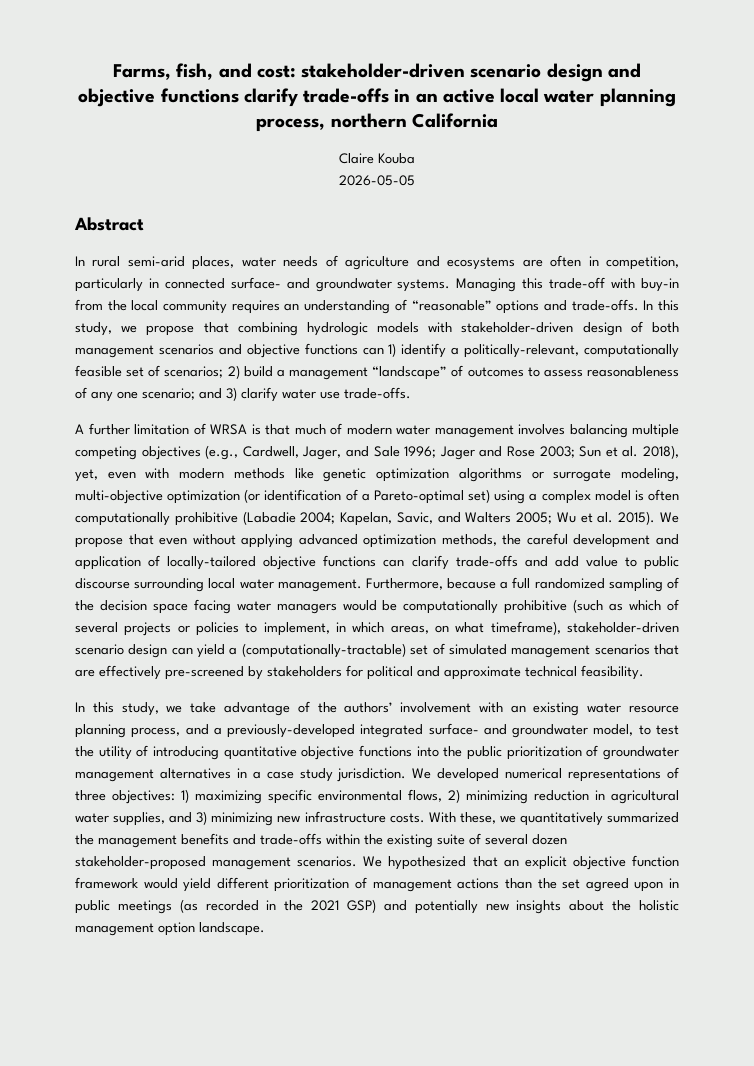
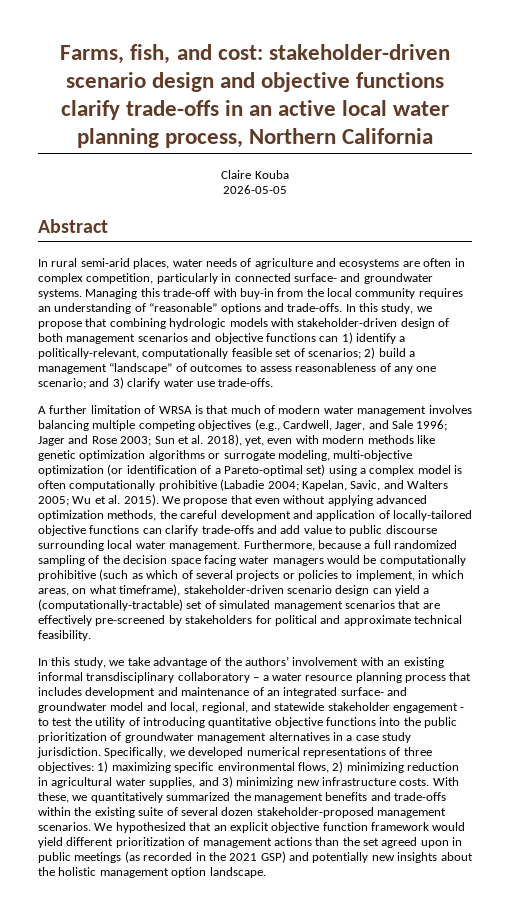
[330,113,407,128] northern -> [249,128,337,144] Northern
(599, 261) none -> [38,273,83,284] complex
[587,703,679,713] [75,723,634,738] water resource planning process, and a previously-developed integrated surface- and groundwater model, -> [38,672,472,683] [38,687,407,698] [38,702,465,713] informal transdisciplinary collaboratory – a water resource planning process that includes development and maintenance of an integrated surface- and groundwater model and local, regional, and statewide stakeholder engagement -
[412,768,432,779] We -> [104,747,185,758] Specifically, we

